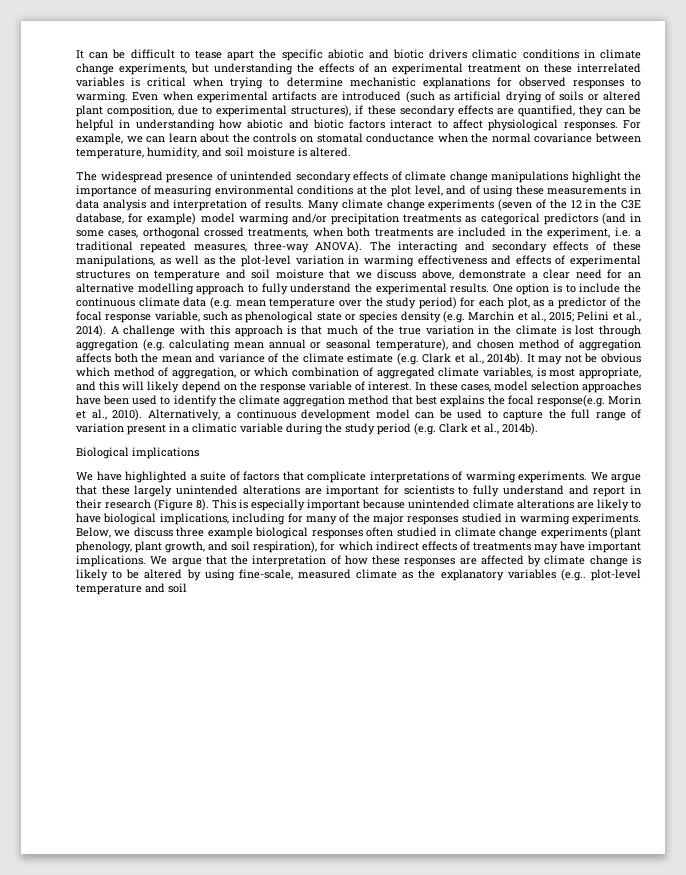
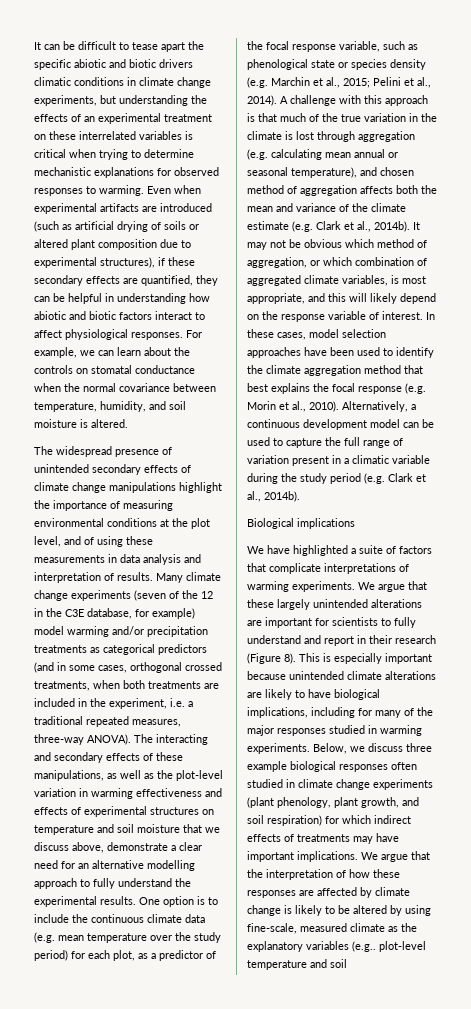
[107,105,175,117] composition, -> [98,239,157,250] composition
[536,395,605,407] response(e.g. -> [358,383,426,394] response (e.g.
[253,541,318,553] respiration), -> [267,815,322,826] respiration)

